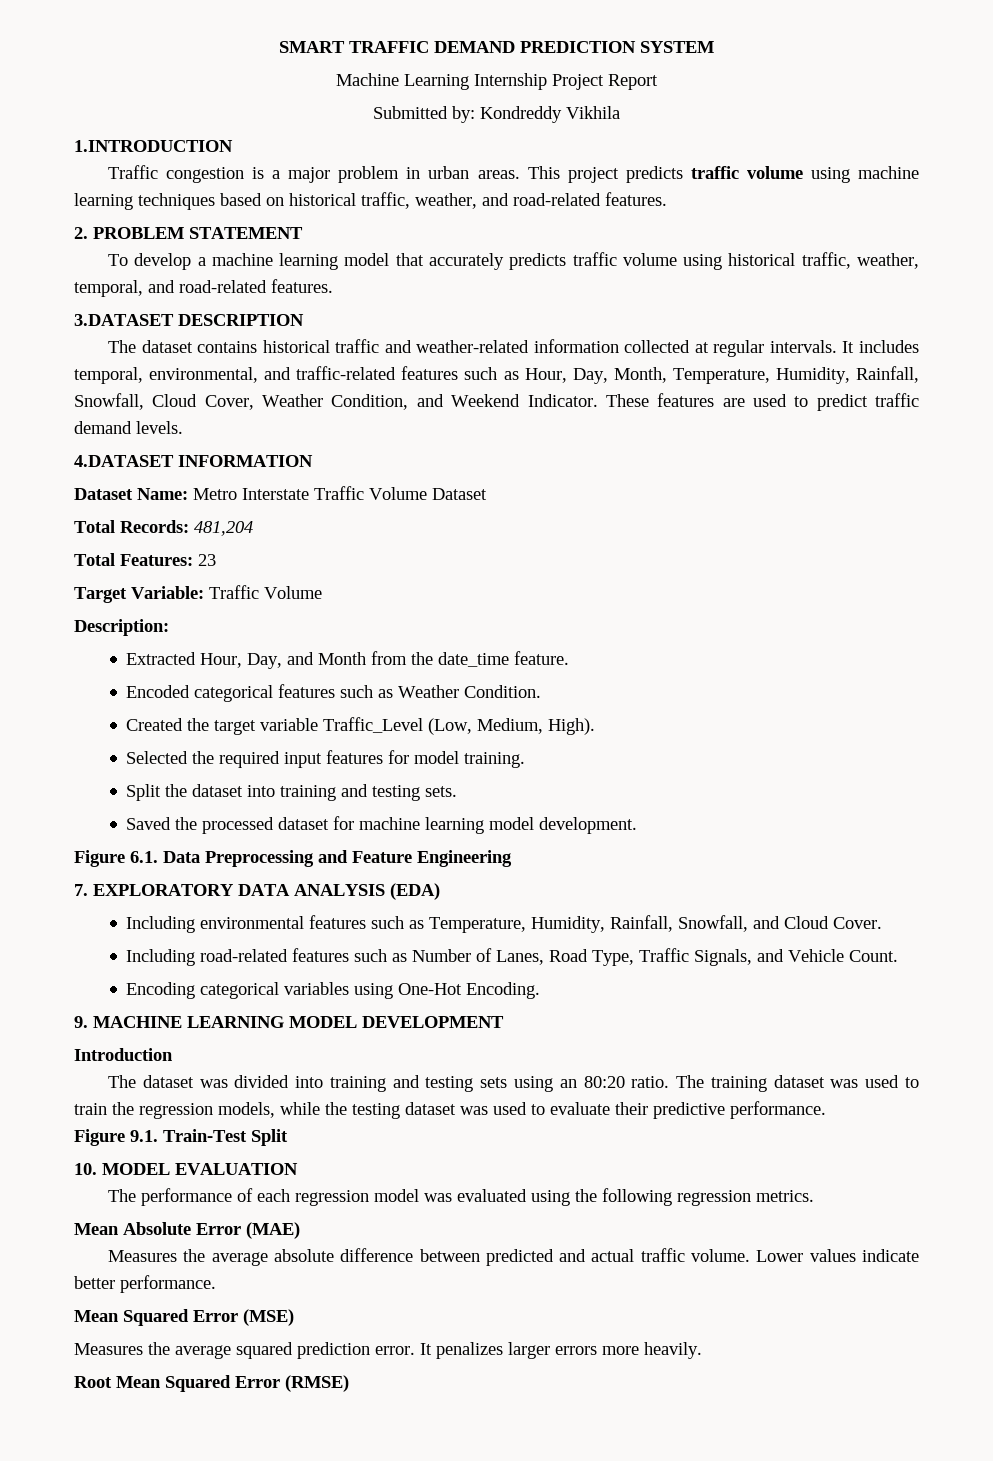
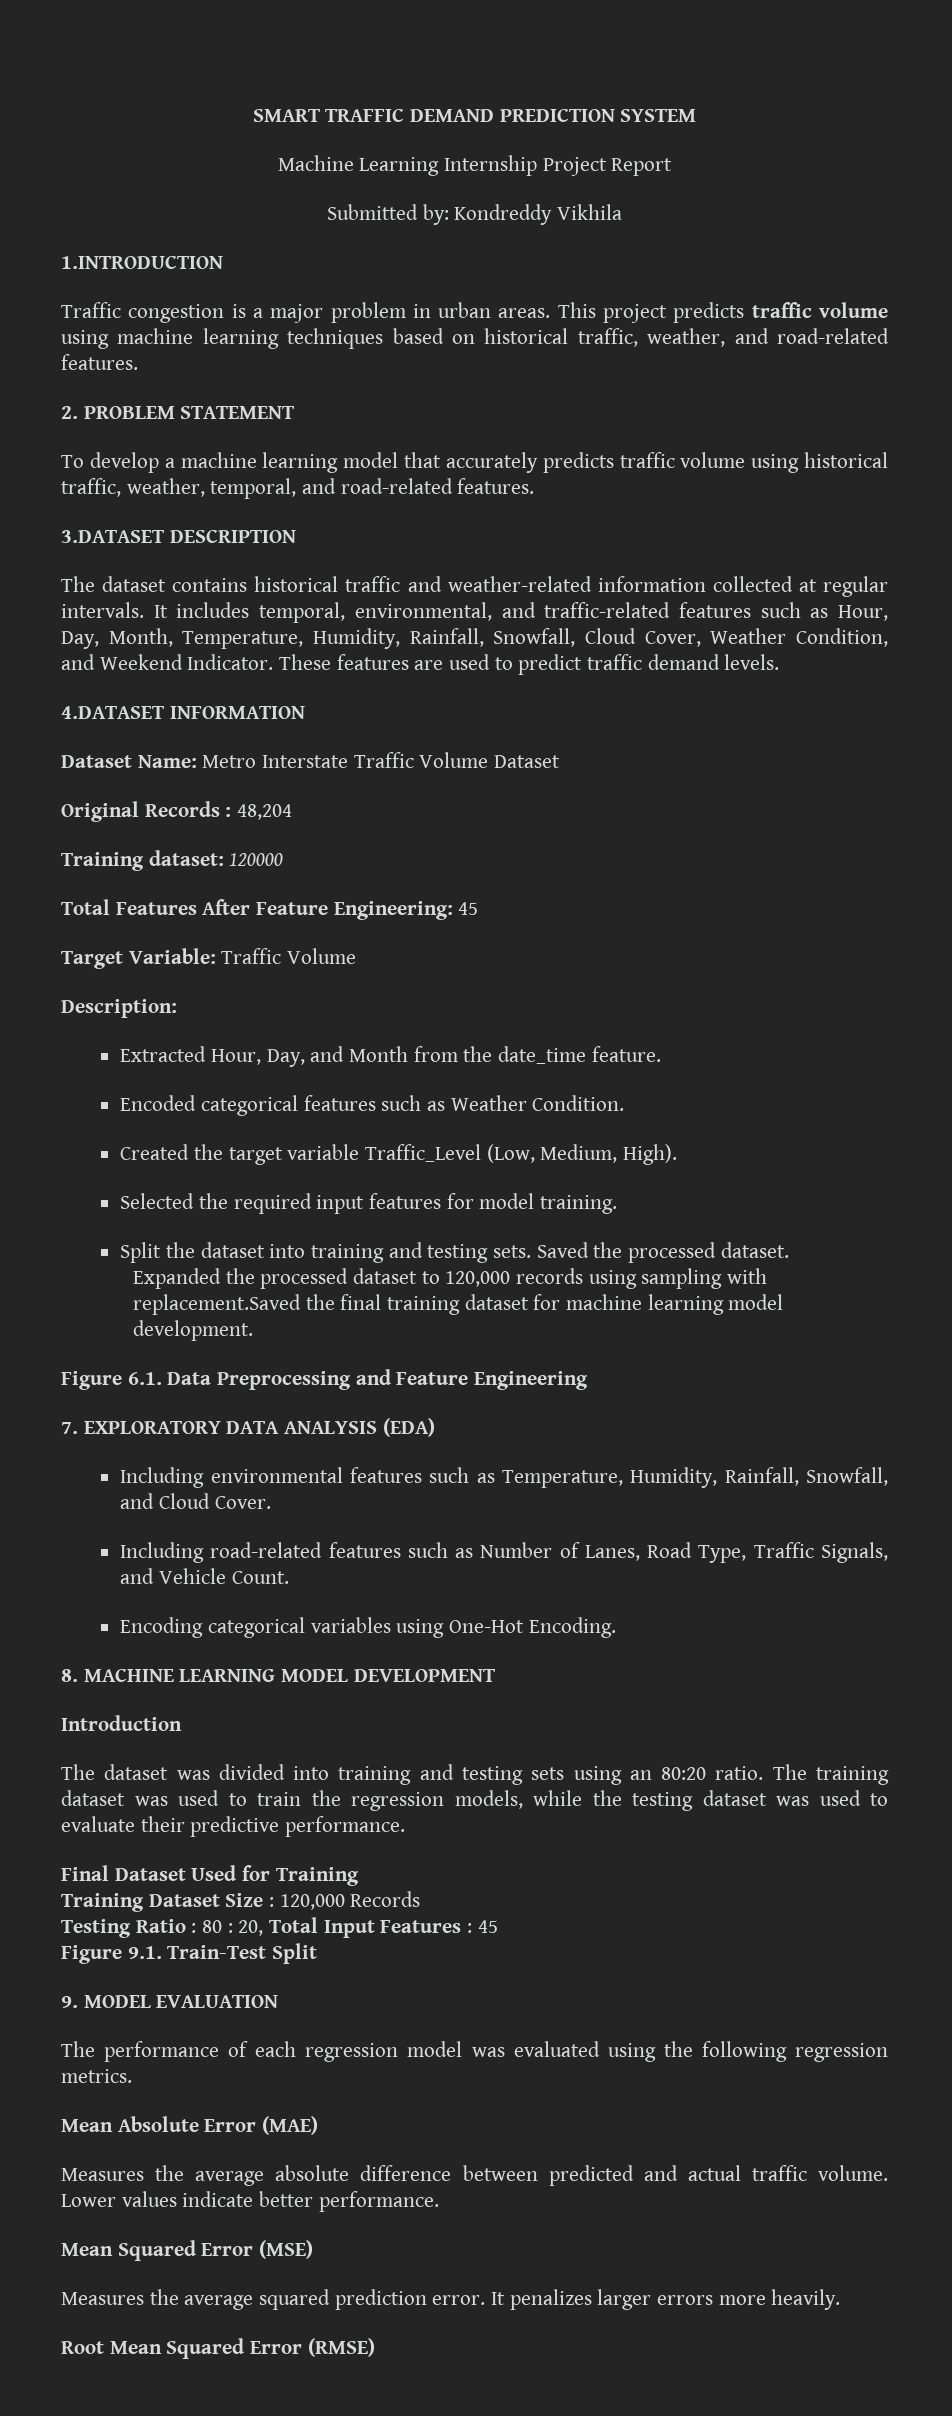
[74,520,253,536] [74,553,216,566] Total Records: 481,204 // Total Features: 23 -> [61,801,293,822] [61,850,284,871] [61,899,479,920] Original Records : 48,204 // Training dataset: 120000 // Total Features After Feature Engineering: 45
(458, 791) // -> (531, 1251) none
(275, 825) none -> [720,1242,789,1258] [133,1268,768,1289] [133,1294,461,1315] dataset. // Expanded the processed dataset to 120,000 records using sampling with replacement.Saved the final training
[74,1016,88,1028] 9. -> [61,1669,78,1682] 8.
(826, 1110) none -> [61,1865,359,1886] [61,1891,421,1912] [61,1917,498,1938] // Final Dataset Used for Training // Training Dataset Size : 120,000 Records // Testing Ratio : 80 : 20, Total Input Features : 45
[74,1163,97,1175] 10. -> [61,1996,78,2008] 9.

